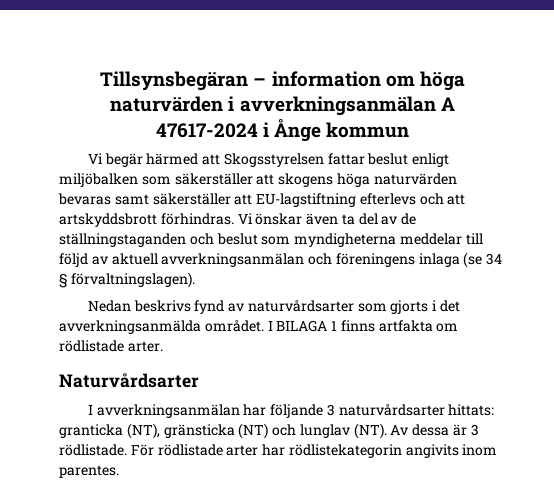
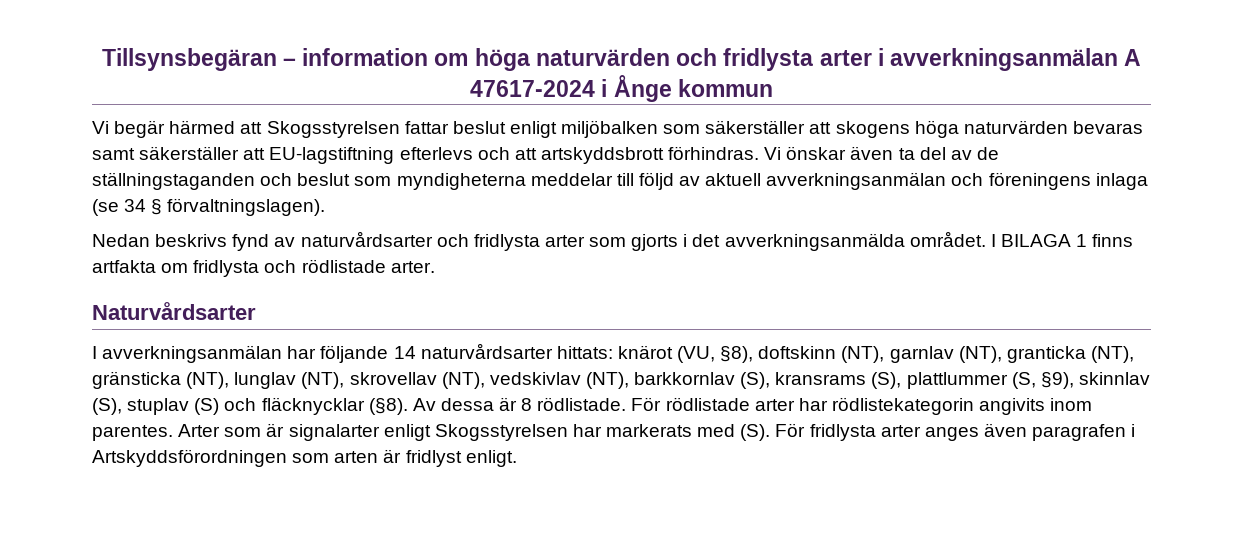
(224, 104) none -> [676,48,872,71] och fridlysta arter
(354, 306) none -> [436,234,585,251] och fridlysta arter
(459, 327) none -> [193,260,297,277] fridlysta och
[326,404,335,416] 3 -> [393,346,416,359] 14
[59,423,387,439] granticka (NT), gränsticka (NT) och lunglav (NT). -> [617,345,1134,363] [92,371,1150,389] [92,397,408,415] knärot (VU, §8), doftskinn (NT), garnlav (NT), granticka (NT), gränsticka (NT), lunglav (NT), skrovellav (NT), vedskivlav (NT), barkkornlav (S), kransrams (S), plattlummer (S, §9), skinnlav (S), stuplav (S) och fläcknycklar (§8).
[470,424,479,436] 3 -> [521,398,533,411] 8
(119, 471) none -> [178,423,1136,441] [92,449,517,467] Arter som är signalarter enligt Skogsstyrelsen har markerats med (S). För fridlysta arter anges även paragrafen i Artskyddsförordningen som arten är fridlyst enligt.

